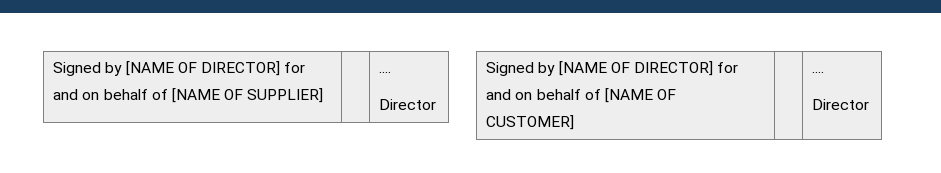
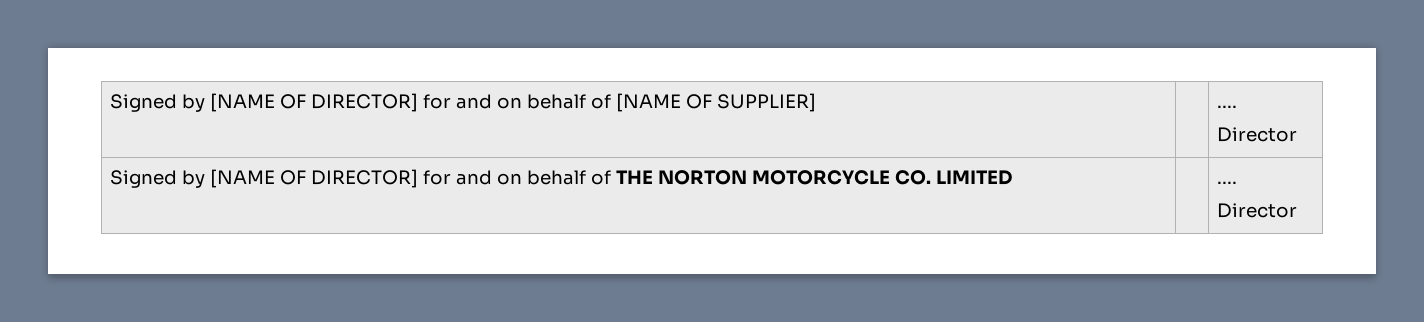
[604,88,677,103] [486,115,575,130] [NAME OF CUSTOMER] -> [616,170,1013,185] THE NORTON MOTORCYCLE CO. LIMITED

